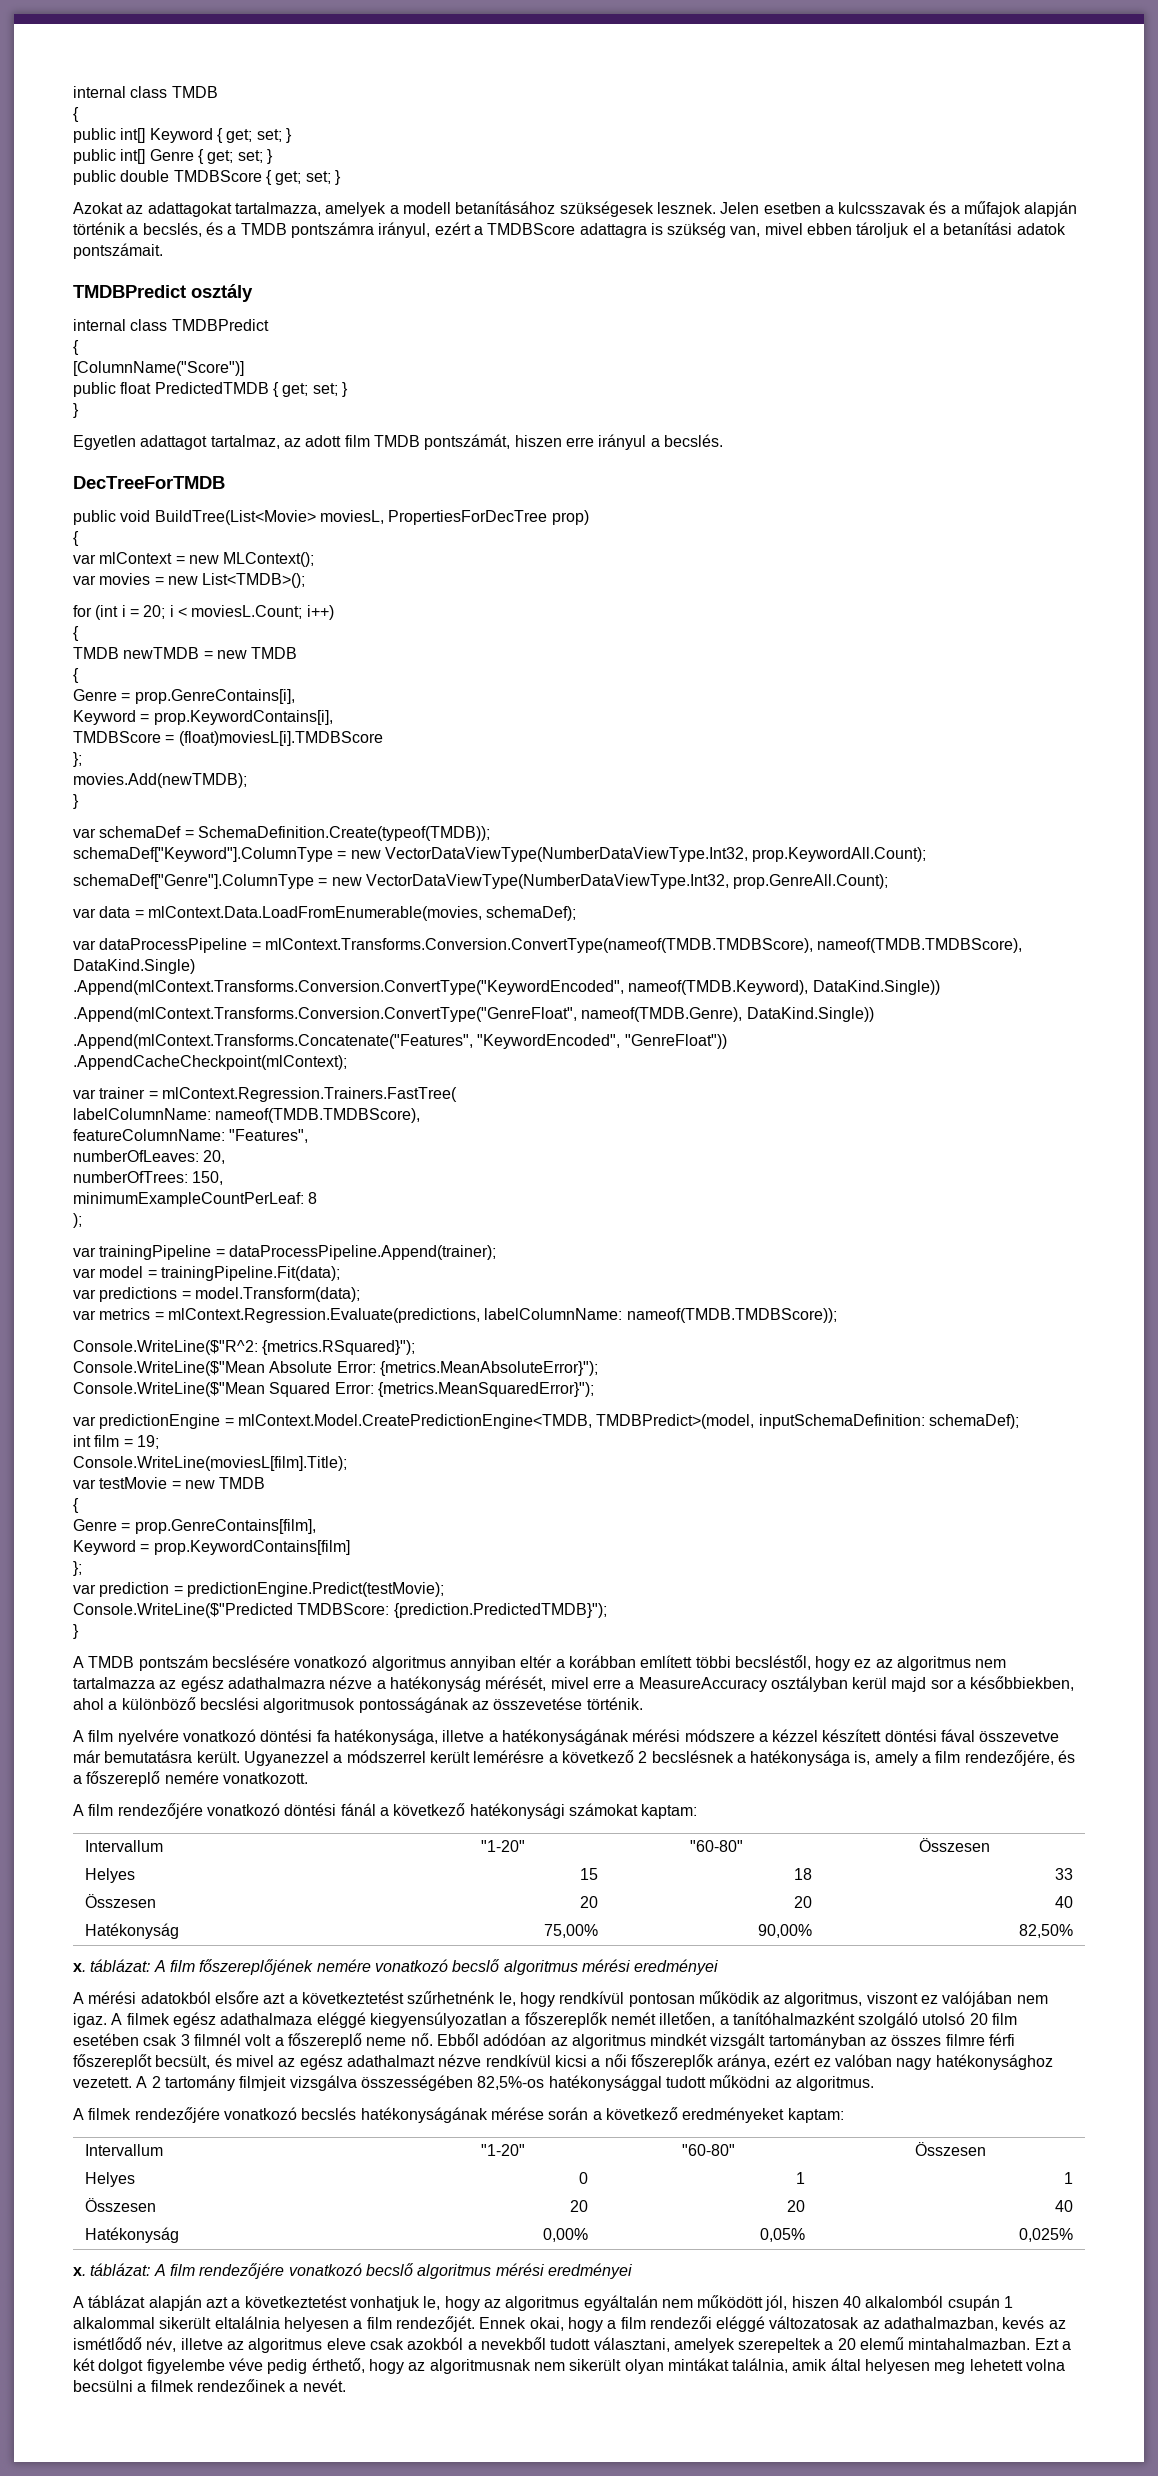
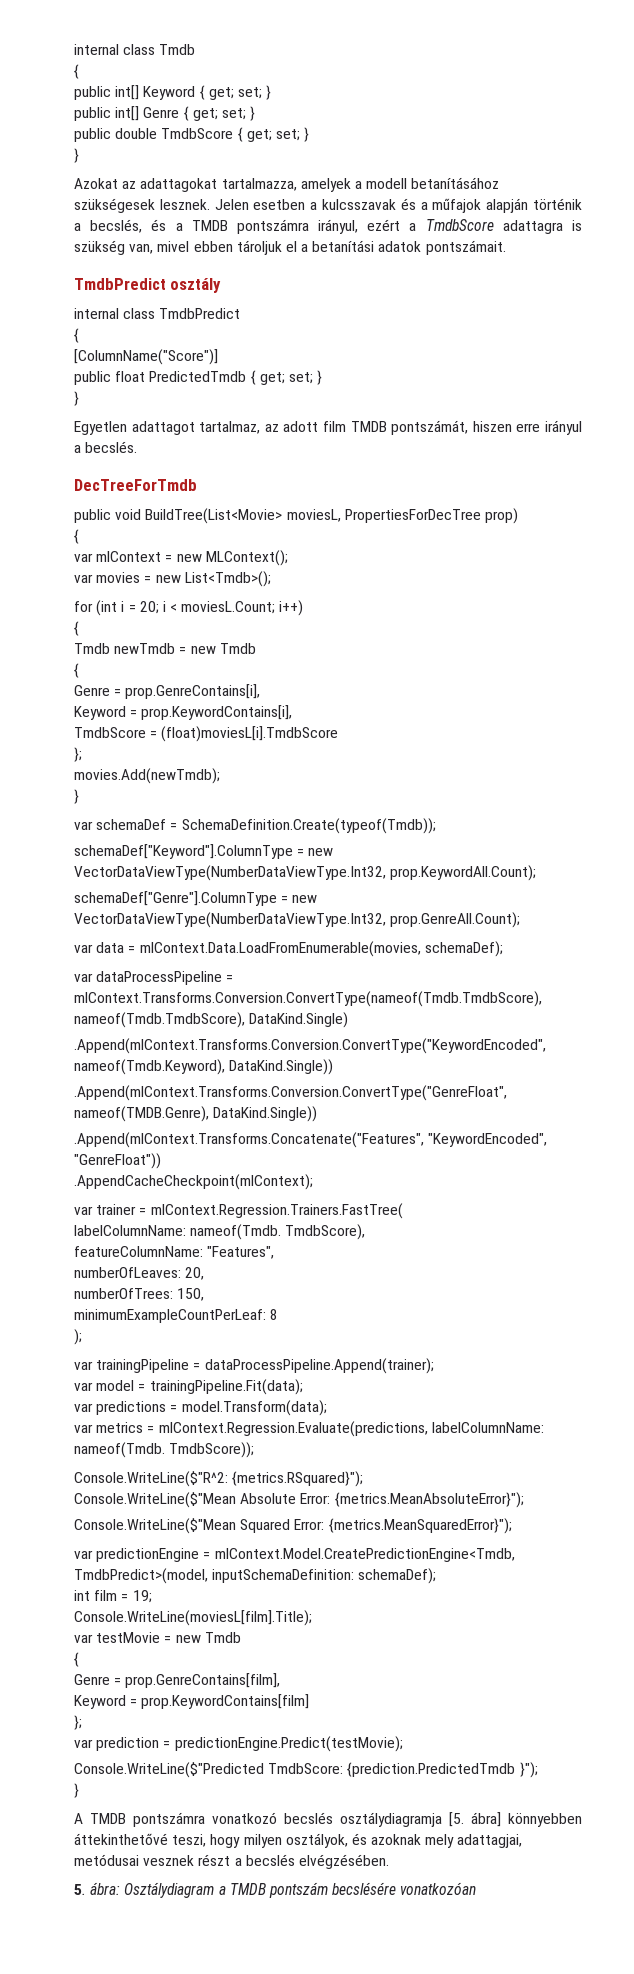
[73,86,218,98] internal class TMDB -> [74,44,196,55] internal class Tmdb
[173,170,341,185] TMDBScore { get; set; } -> [161,127,310,142] [74,148,79,163] TmdbScore { get; set; } // }
[487,223,576,235] TMDBScore -> [425,219,494,231] TmdbScore
[73,285,186,298] TMDBPredict -> [74,278,166,290] TmdbPredict
[171,319,269,331] TMDBPredict -> [159,308,241,319] TmdbPredict
[154,382,269,394] PredictedTMDB -> [149,371,247,382] PredictedTmdb
[73,476,225,489] DecTreeForTMDB -> [74,479,197,491] DecTreeForTmdb
[202,573,306,588] List<TMDB>(); -> [184,571,271,587] List<Tmdb>();
[73,647,298,659] TMDB newTMDB = new TMDB -> [74,643,256,654] Tmdb newTmdb = new Tmdb
[73,731,383,746] [73,752,82,767] [73,773,247,788] TMDBScore = (float)moviesL[i].TMDBScore // }; // movies.Add(newTMDB); -> [74,726,339,742] [74,747,82,762] [74,768,220,784] TmdbScore = (float)moviesL[i].TmdbScore // }; // movies.Add(newTmdb);
[197,826,490,841] SchemaDefinition.Create(typeof(TMDB)); -> [181,818,436,834] SchemaDefinition.Create(typeof(Tmdb));
[264,938,1023,953] mlContext.Transforms.Conversion.ConvertType(nameof(TMDB.TMDBScore), nameof(TMDB.TMDBScore), -> [74,991,542,1007] [74,1012,245,1028] mlContext.Transforms.Conversion.ConvertType(nameof(Tmdb.TmdbScore), nameof(Tmdb.TmdbScore),
[628,980,809,995] nameof(TMDB.Keyword), -> [74,1059,225,1075] nameof(Tmdb.Keyword),
[215,1108,421,1123] nameof(TMDB.TMDBScore), -> [190,1224,366,1240] nameof(Tmdb. TmdbScore),
[626,1308,837,1323] nameof(TMDB.TMDBScore)); -> [74,1442,255,1458] nameof(Tmdb. TmdbScore));
[237,1414,755,1429] mlContext.Model.CreatePredictionEngine<TMDB, TMDBPredict>(model, -> [214,1548,515,1562] [74,1568,208,1584] mlContext.Model.CreatePredictionEngine<Tmdb, TmdbPredict>(model,
[219,1477,266,1489] TMDB -> [204,1632,241,1643] Tmdb
[297,1603,607,1618] TMDBScore: {prediction.PredictedTMDB}"); -> [268,1762,538,1778] TmdbScore: {prediction.PredictedTmdb }");
[138,1655,1007,1671] [73,1676,1075,1692] [73,1697,643,1713] [73,1729,1060,1745] [73,1750,1076,1766] [73,1771,308,1787] [73,1803,698,1819] [84,1840,163,1852] [481,1840,525,1852] [690,1840,743,1852] [918,1838,990,1852] [84,1868,135,1883] [580,1868,599,1880] [794,1868,813,1880] [1055,1868,1074,1880] [84,1894,156,1908] [580,1896,599,1908] [794,1896,813,1908] [1055,1896,1074,1908] [84,1923,179,1939] [544,1924,599,1938] [758,1924,813,1938] [1019,1924,1074,1938] [73,1959,719,1975] [73,1991,1048,2007] [73,2012,1018,2028] [73,2033,1016,2049] [73,2054,1053,2070] [73,2075,874,2091] [73,2107,844,2123] [84,2144,163,2156] [480,2144,525,2156] [681,2144,735,2156] [915,2142,986,2156] [84,2172,135,2187] [579,2172,589,2184] [796,2172,806,2184] [1064,2172,1074,2184] [84,2198,156,2212] [570,2200,589,2212] [787,2200,806,2212] [1055,2200,1074,2212] [84,2227,179,2243] [543,2228,589,2242] [760,2228,806,2242] [1019,2228,1074,2242] [73,2263,632,2279] [73,2295,1014,2311] [73,2316,1066,2332] [73,2337,1072,2353] [73,2358,1066,2374] [73,2379,346,2392] pontszám becslésére vonatkozó algoritmus annyiban eltér a korábban említett többi becsléstől, hogy ez az algoritmus nem tartalmazza az egész adathalmazra nézve a hatékonyság mérését, mivel erre a MeasureAccuracy osztályban kerül majd sor a későbbiekben, ahol a különböző becslési algoritmusok pontosságának az összevetése történik. // A film nyelvére vonatkozó döntési fa hatékonysága, illetve a hatékonyságának mérési módszere a kézzel készített döntési fával összevetve már bemutatásra került. Ugyanezzel a módszerrel került lemérésre a következő 2 becslésnek a hatékonysága is, amely a film rendezőjére, és a főszereplő nemére vonatkozott. // A film rendezőjére vonatkozó döntési fánál a következő hatékonysági számokat kaptam: // Intervallum | "1-20" | "60-80" | Összesen // Helyes | 15 | 18 | 33 // Összesen | 20 | 20 | 40 // Hatékonyság | 75,00% | 90,00% | 82,50% // x. táblázat: A film főszereplőjének nemére vonatkozó becslő algoritmus mérési eredményei // A mérési adatokból elsőre azt a következtetést szűrhetnénk le, hogy rendkívül pontosan működik az algoritmus, viszont ez valójában nem igaz. A filmek egész adathalmaza eléggé kiegyensúlyozatlan a főszereplők nemét illetően, a tanítóhalmazként szolgáló utolsó 20 film esetében csak 3 filmnél volt a főszereplő neme nő. Ebből adódóan az algoritmus mindkét vizsgált tartományban az összes filmre férfi főszereplőt becsült, és mivel az egész adathalmazt nézve rendkívül kicsi a női főszereplők aránya, ezért ez valóban nagy hatékonysághoz vezetett. A 2 tartomány filmjeit vizsgálva összességében 82,5%-os hatékonysággal tudott működni az algoritmus. // A filmek rendezőjére vonatkozó becslés hatékonyságának mérése során a következő eredményeket kaptam: // Intervallum | "1-20" | "60-80" | Összesen // Helyes | 0 | 1 | 1 // Összesen | 20 | 20 | 40 // Hatékonyság | 0,00% | 0,05% | 0,025% // x. táblázat: A film rendezőjére vonatkozó becslő algoritmus mérési eredményei // A táblázat alapján azt a következtetést vonhatjuk le, hogy az algoritmus egyáltalán nem működött jól, hiszen 40 alkalomból csupán 1 alkalommal sikerült eltalálnia helyesen a film rendezőjét. Ennek okai, hogy a film rendezői eléggé változatosak az adathalmazban, kevés az ismétlődő név, illetve az algoritmus eleve csak azokból a nevekből tudott választani, amelyek szerepeltek a 20 elemű mintahalmazban. Ezt a két dolgot figyelembe véve pedig érthető, hogy az algoritmusnak nem sikerült olyan mintákat találnia, amik által helyesen meg lehetett volna becsülni a filmek rendezőinek a nevét. -> [133,1812,582,1827] [74,1833,523,1848] [74,1854,389,1869] [74,1882,477,1898] pontszámra vonatkozó becslés osztálydiagramja [5. ábra] könnyebben áttekinthetővé teszi, hogy milyen osztályok, és azoknak mely adattagjai, metódusai vesznek részt a becslés elvégzésében. // 5. ábra: Osztálydiagram a TMDB pontszám becslésére vonatkozóan

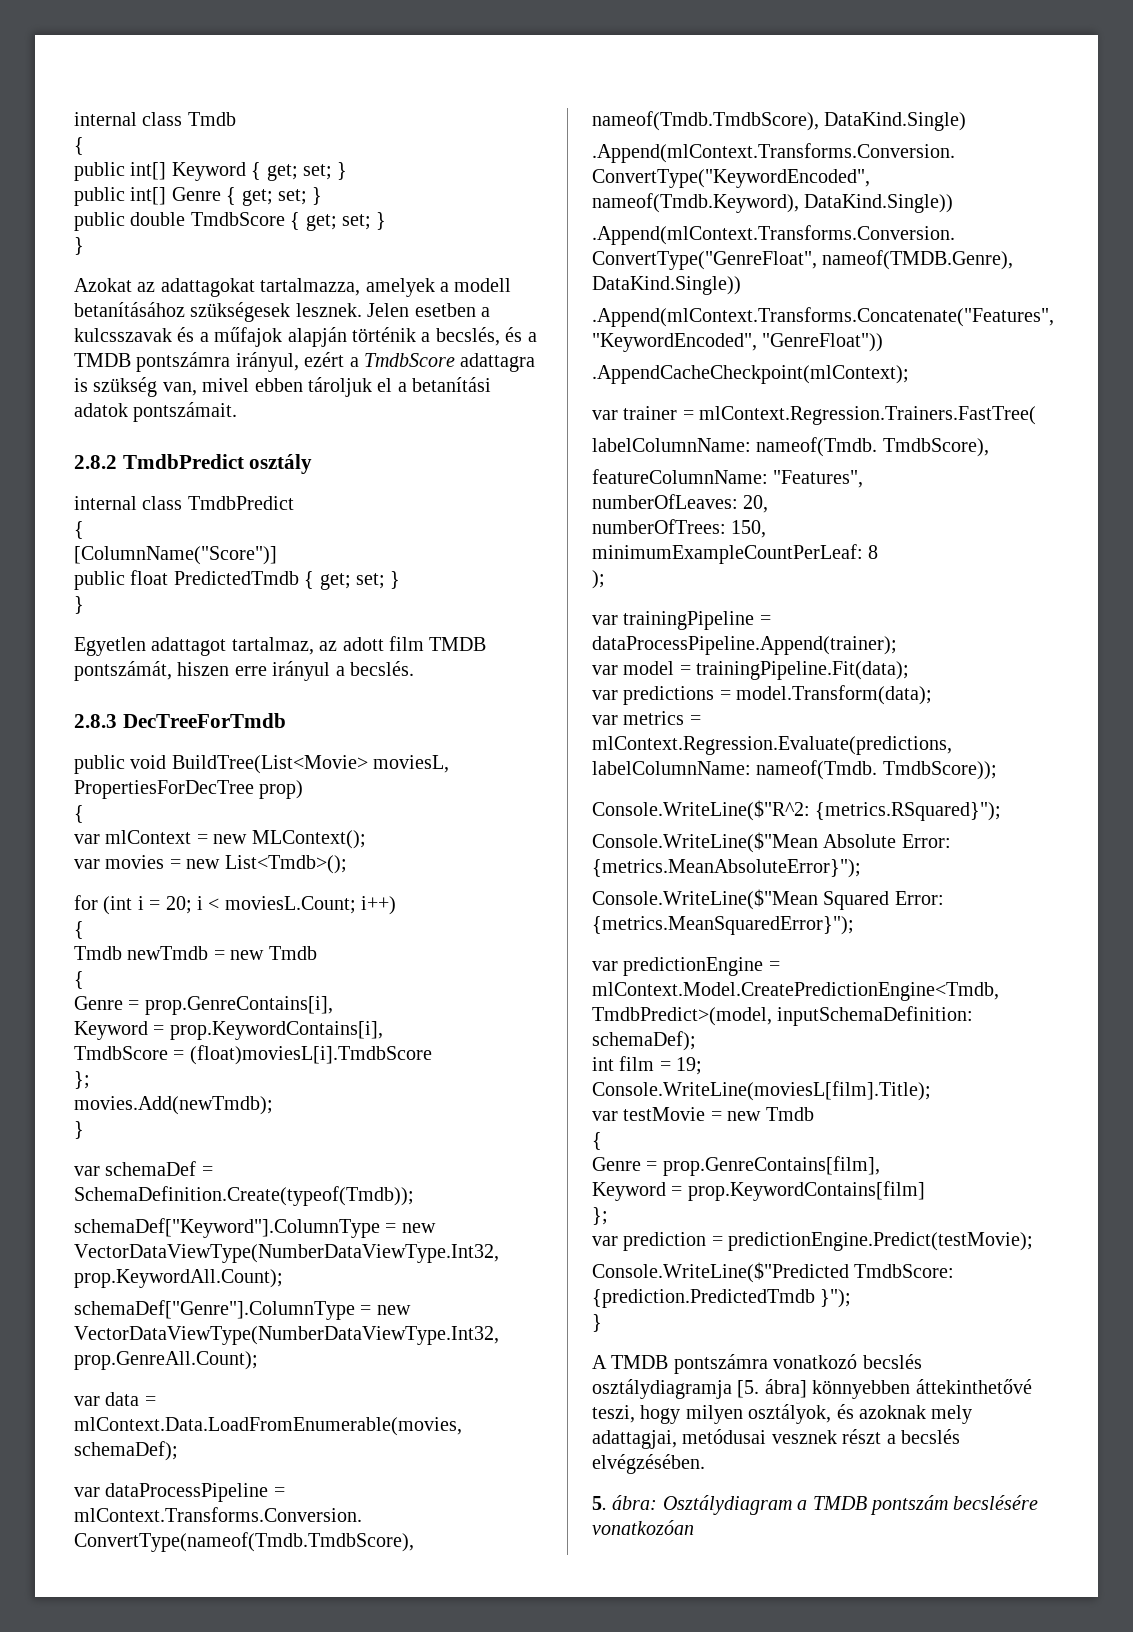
(506, 247) none -> [74,455,117,469] 2.8.2
(138, 447) none -> [74,714,117,728] 2.8.3

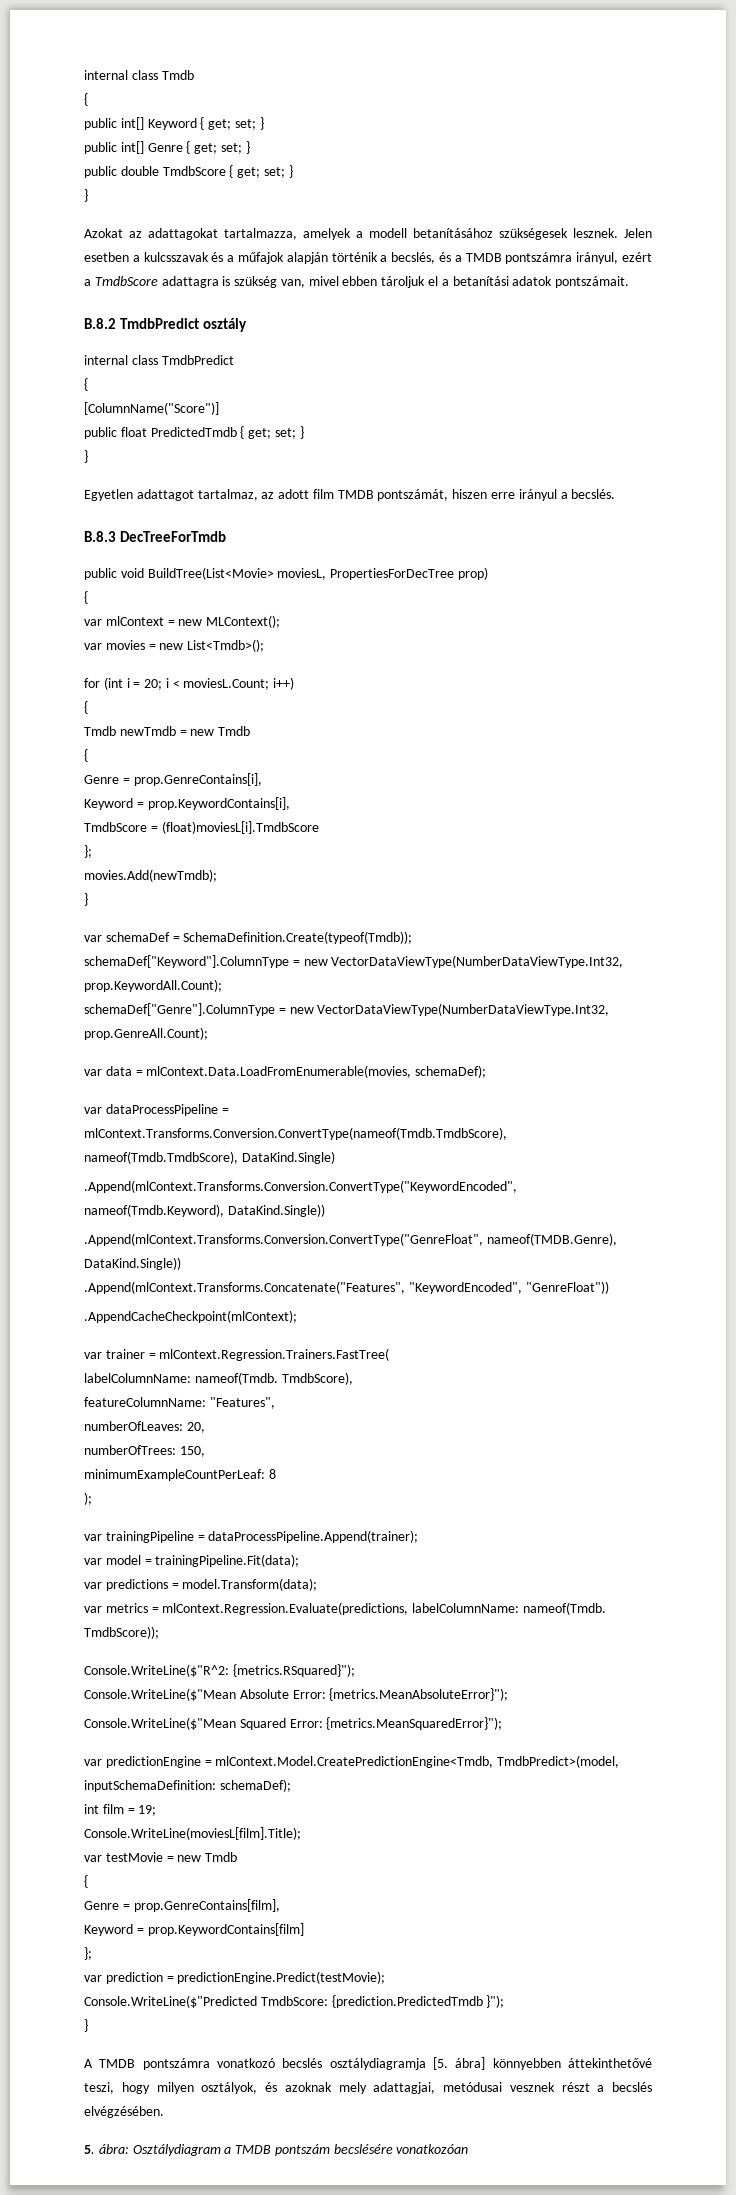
[74,455,117,469] 2.8.2 -> [84,318,116,329] B.8.2
[74,714,117,728] 2.8.3 -> [84,531,116,542] B.8.3

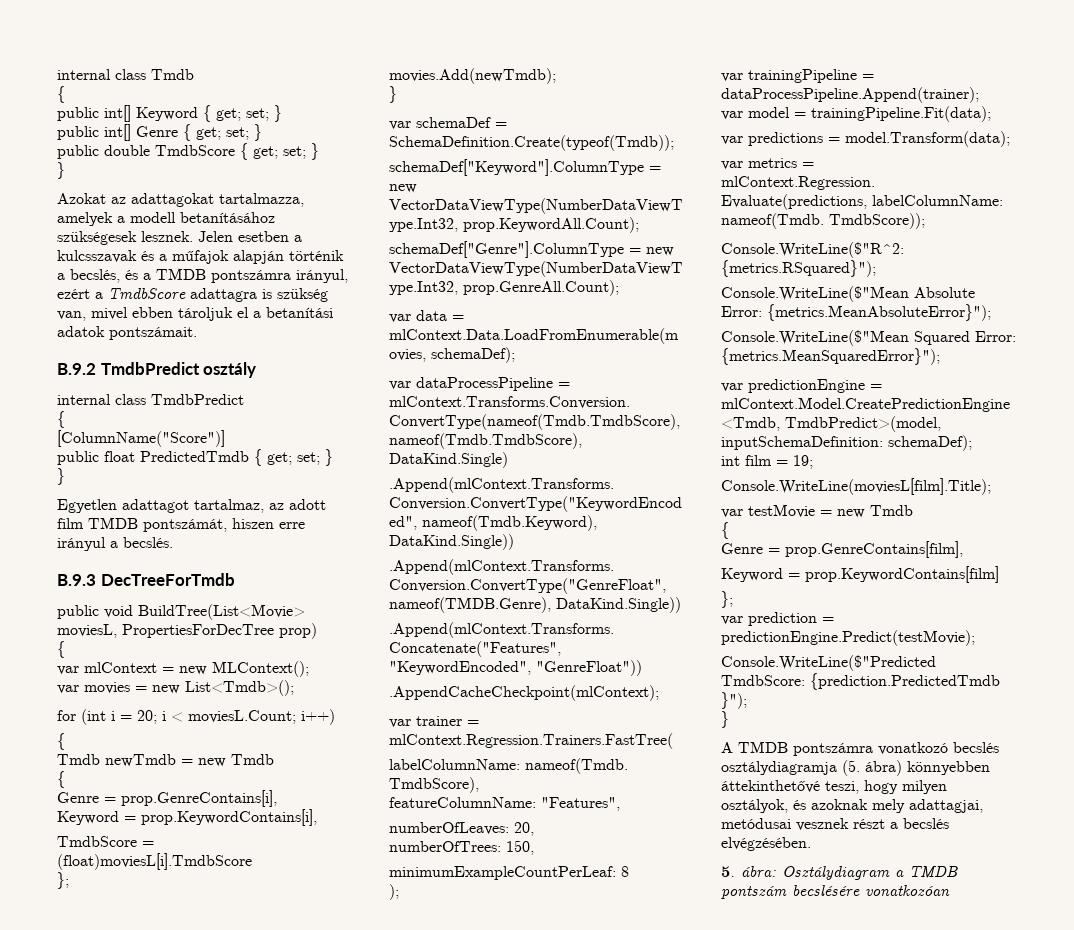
[84,318,116,329] B.8.2 -> [57,363,96,375] B.9.2
[84,531,116,542] B.8.3 -> [57,574,96,586] B.9.3
[433,2057,486,2070] [5. ábra] -> [842,760,902,776] (5. ábra)

